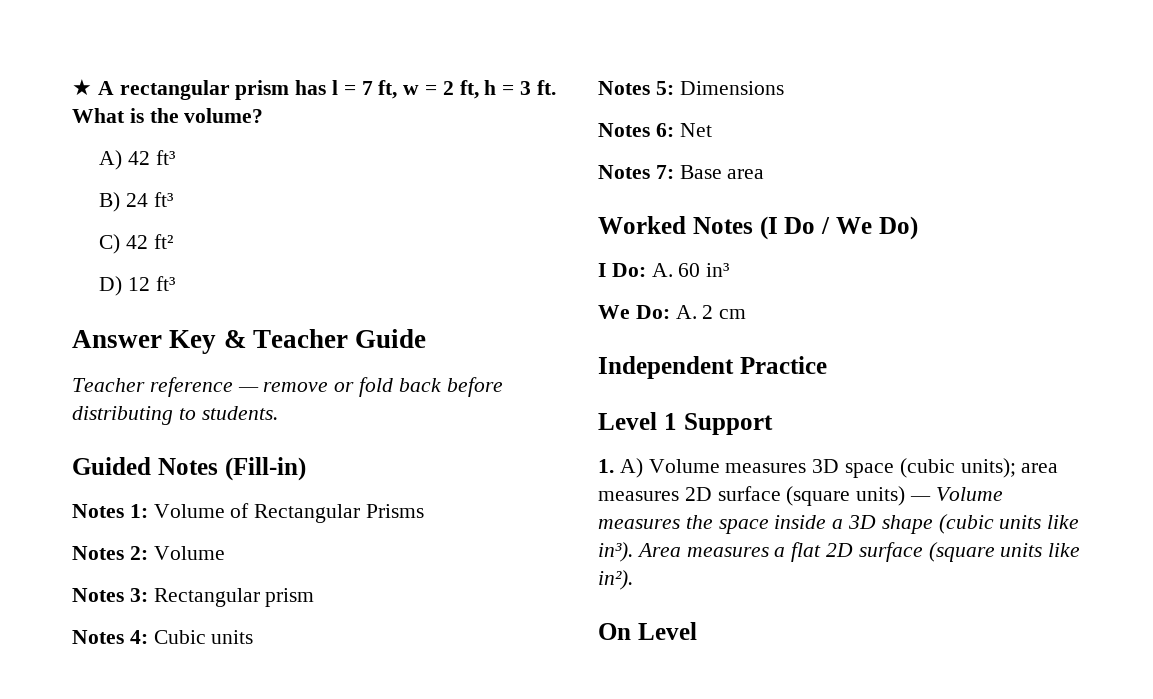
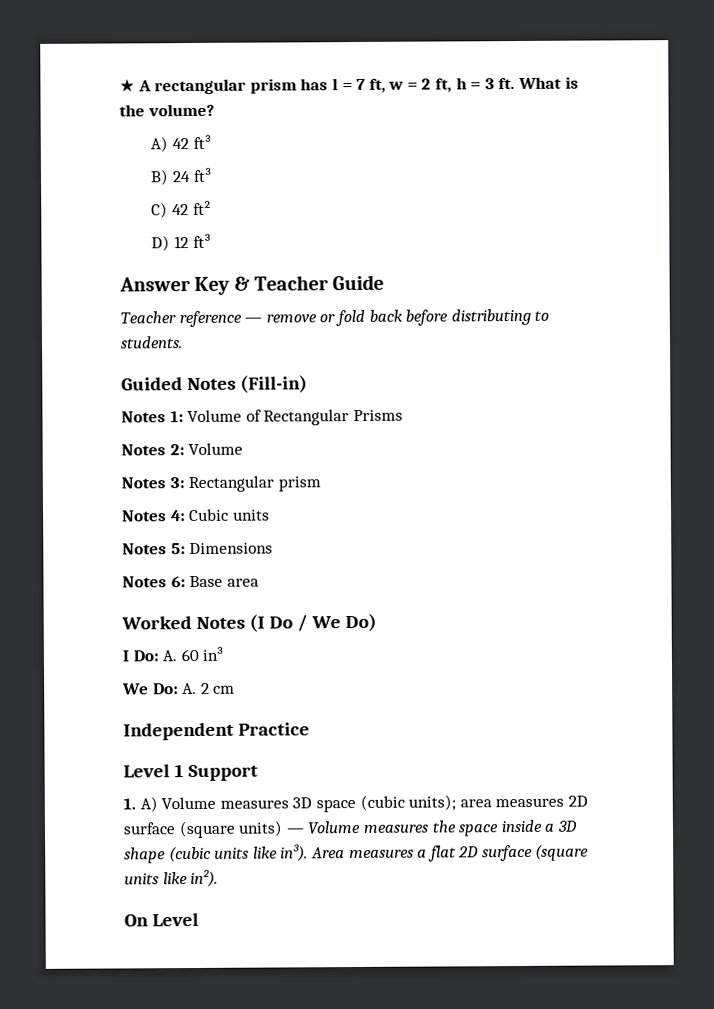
[679,123,712,137] [598,165,674,179] Net // Notes 7: -> (186, 582) none

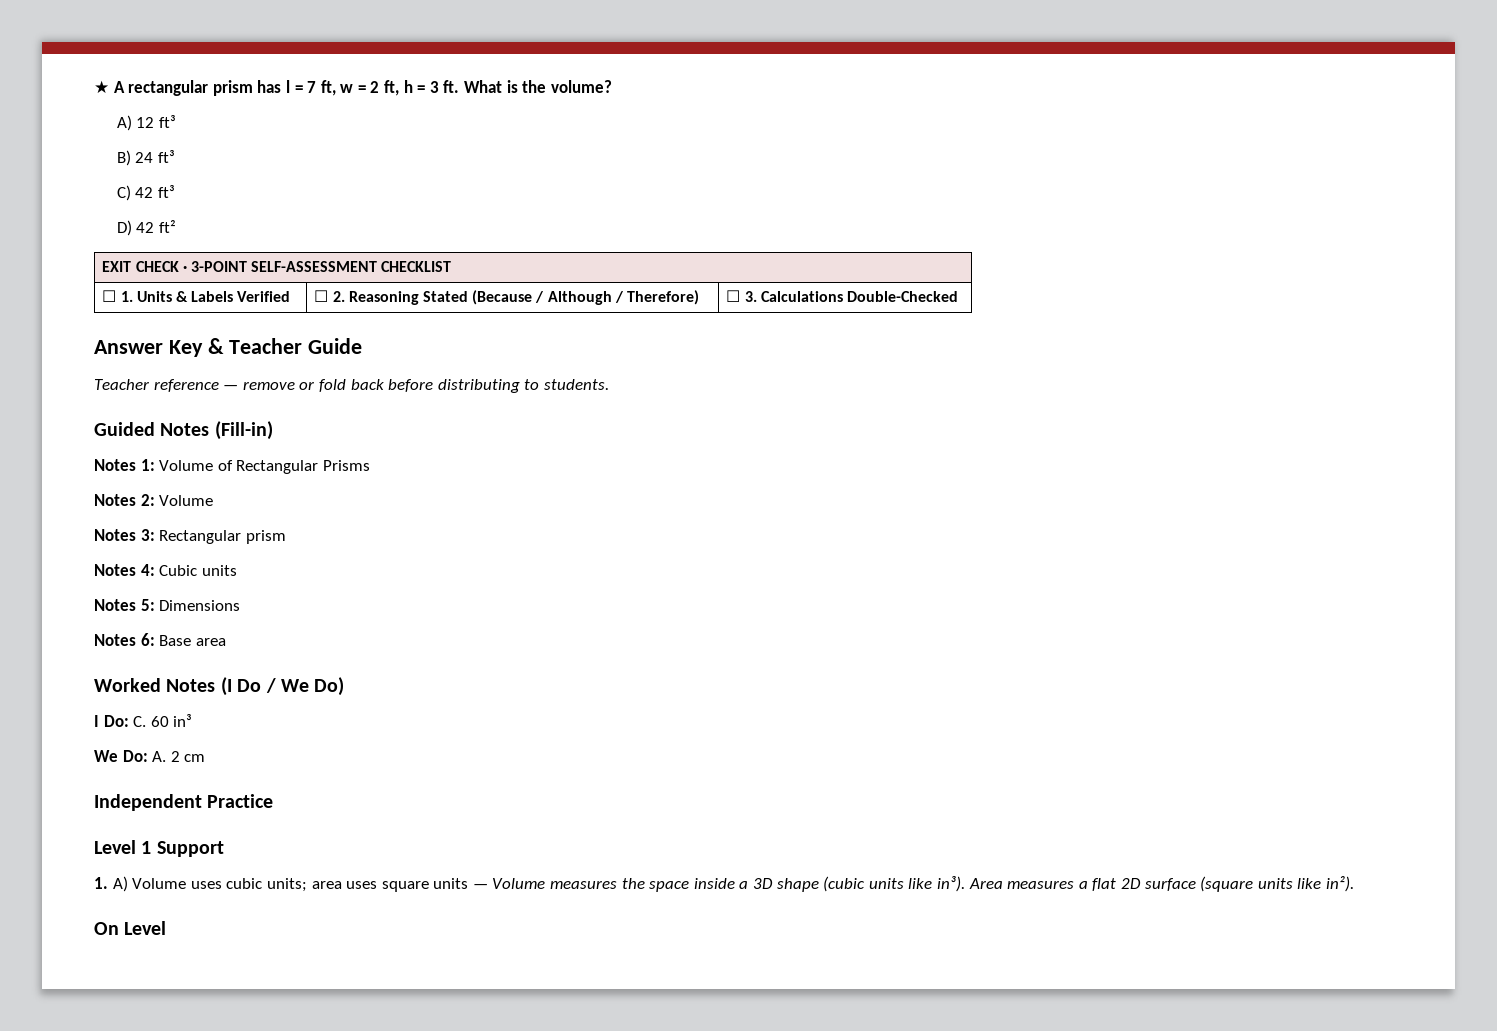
[171,138,189,150] 42 -> [136,117,155,128] 12
[192,200,212,216] ft² -> [157,185,175,198] ft³
[173,233,212,249] 12 ft³ -> [136,220,176,233] [102,261,452,272] [102,290,291,302] [314,290,699,305] [726,290,959,302] 42 ft² // EXIT CHECK · 3-POINT SELF-ASSESSMENT CHECKLIST // ☐ 1. Units & Labels Verified | ☐ 2. Reasoning Stated (Because / Although / Therefore) | ☐ 3. Calculations Double-Checked
[162,650,178,662] A. -> [133,716,147,727] C.
[219,794,588,813] [123,820,284,839] measures 3D space (cubic units); area measures 2D surface (square units) -> [190,878,469,892] uses cubic units; area uses square units

